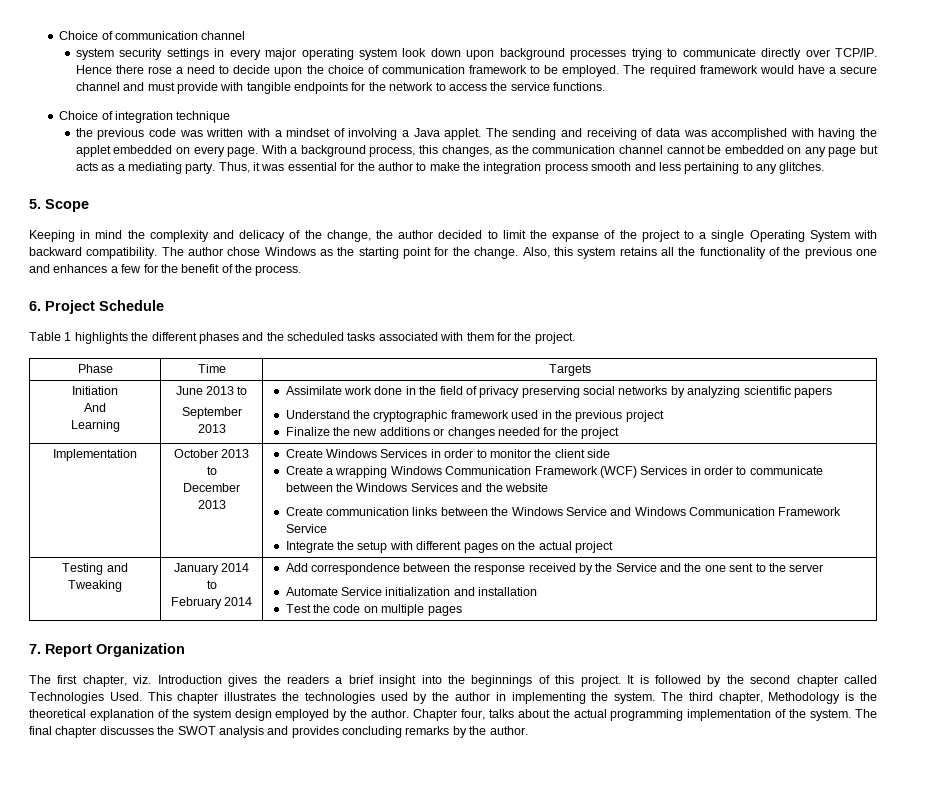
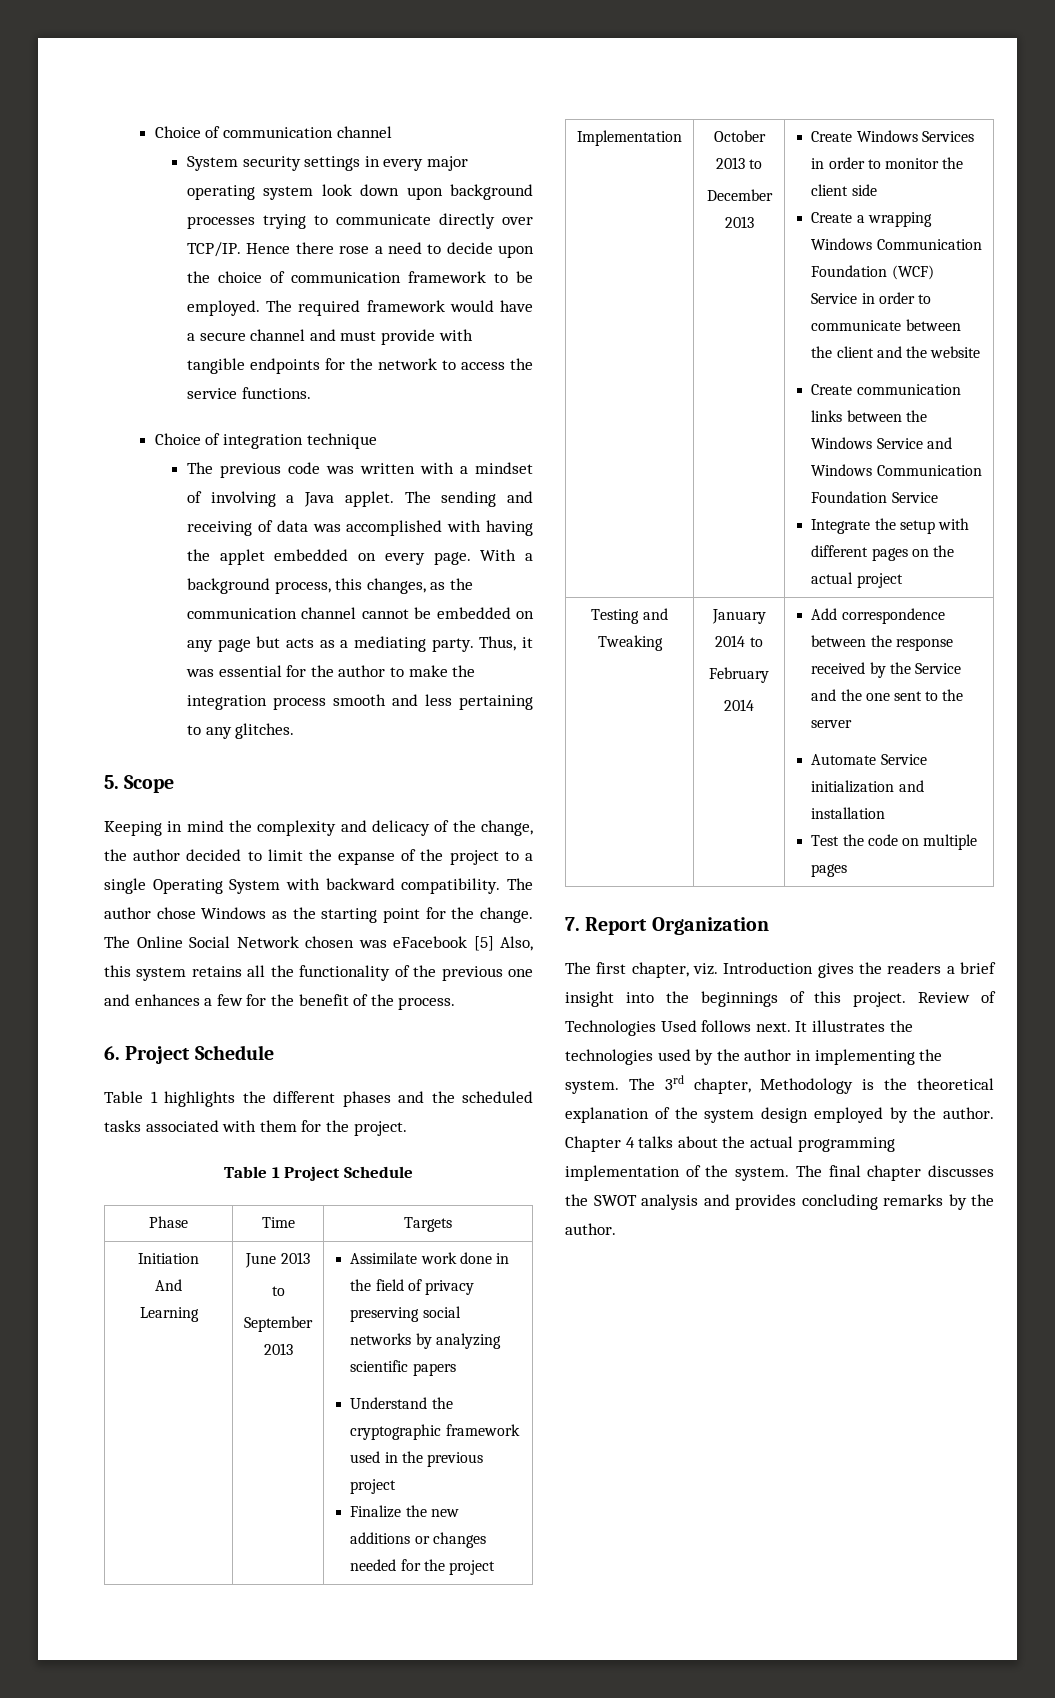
[75,48,114,60] system -> [187,156,239,171] System
[75,128,93,137] the -> [187,462,214,474] The
(519, 253) none -> [104,936,494,951] The Online Social Network chosen was eFacebook [5]
(575, 338) none -> [224,1166,413,1181] // Table 1 Project Schedule
(235, 390) none -> (310, 1258) //
[534,466,688,478] Framework (WCF) Services -> [811,265,934,280] [811,293,858,304] Foundation (WCF) Service
[356,483,458,492] Windows Services -> [836,346,874,358] client
[778,507,842,516] Framework -> [811,491,888,503] Foundation
(222, 603) none -> (769, 675) //
[627,675,877,687] [29,692,219,704] It is followed by the second chapter called Technologies Used. This chapter -> [918,991,996,1003] [565,1020,808,1036] Review of Technologies Used follows next. It
[688,692,713,701] third -> [664,1075,684,1090] 3rd
[460,709,485,720] four, -> [625,1137,635,1148] 4

